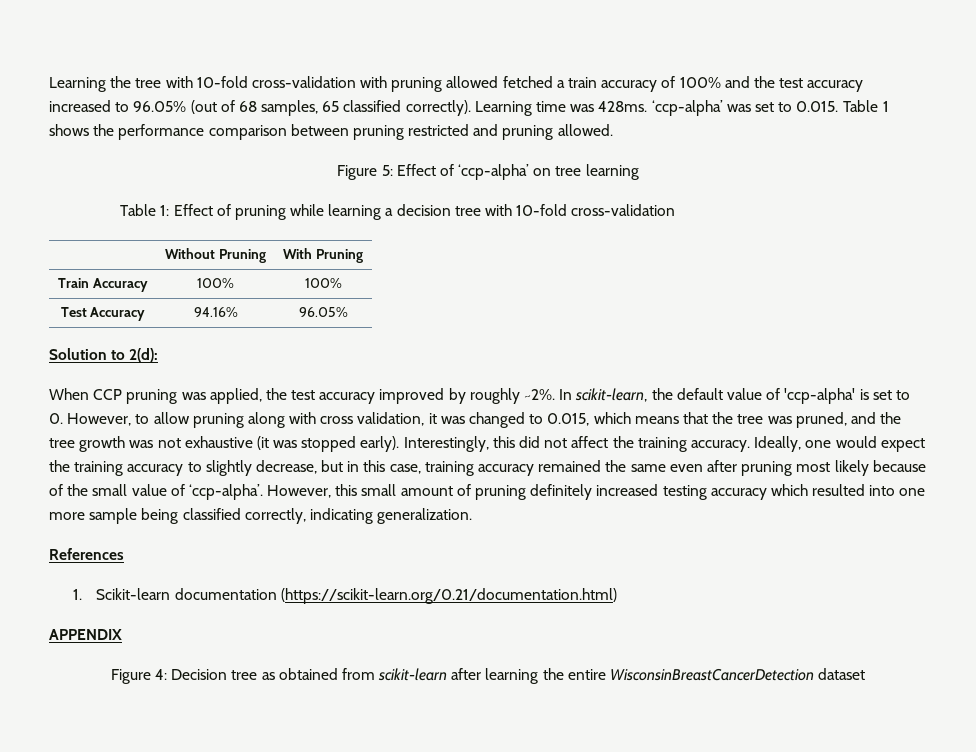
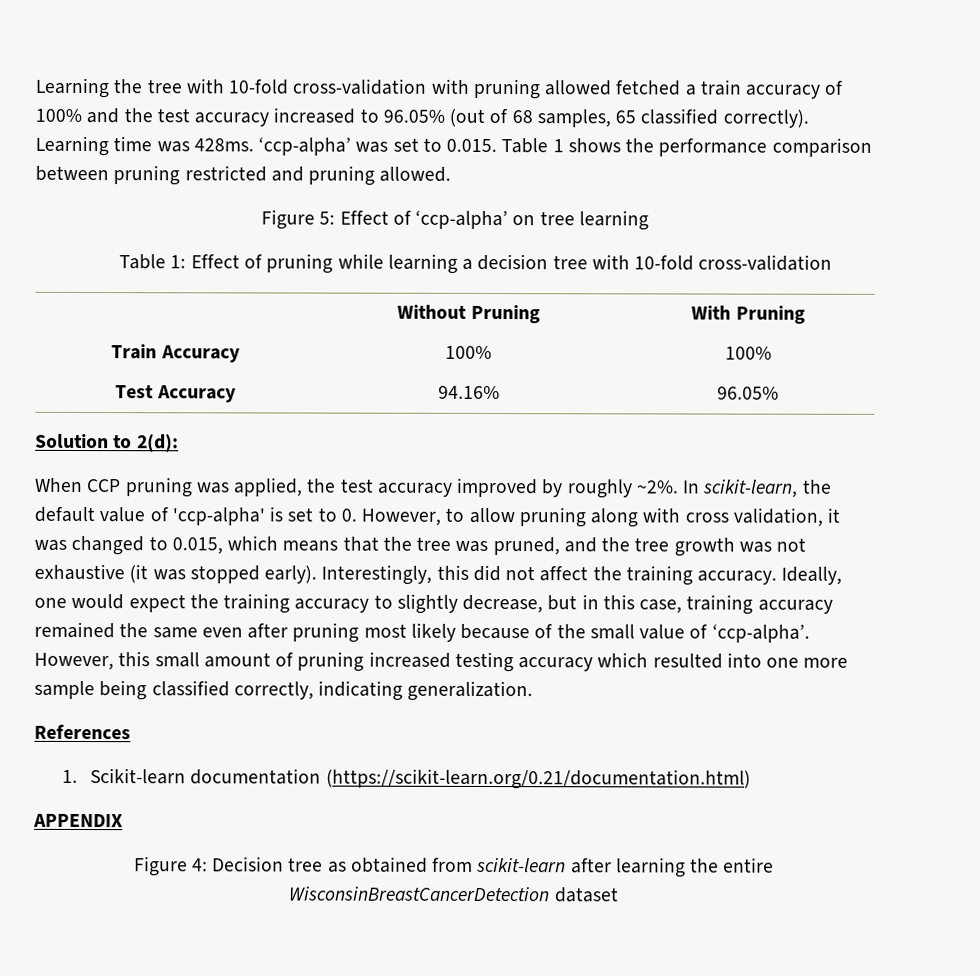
[530,484,593,500] definitely -> (365, 661) none

